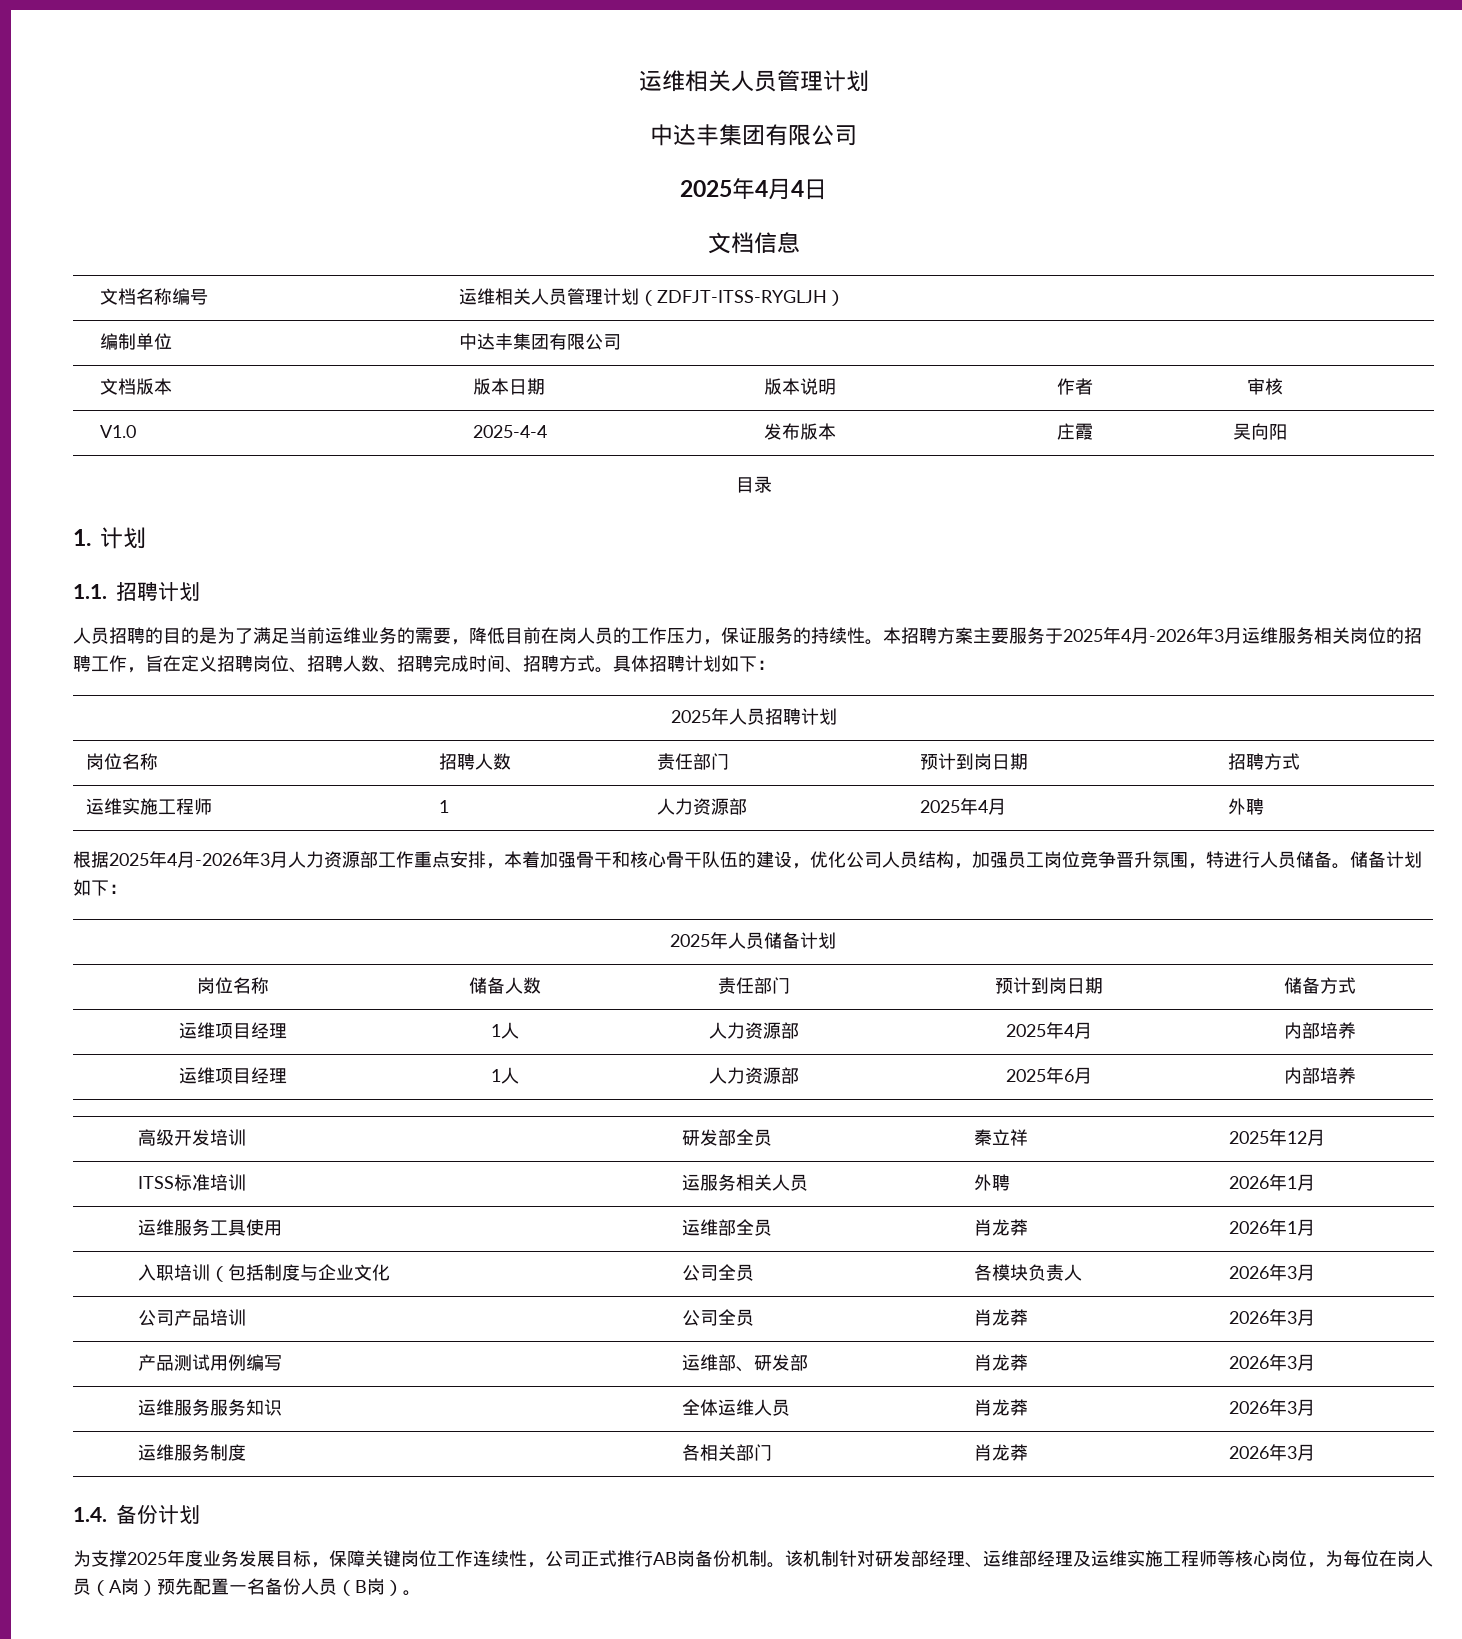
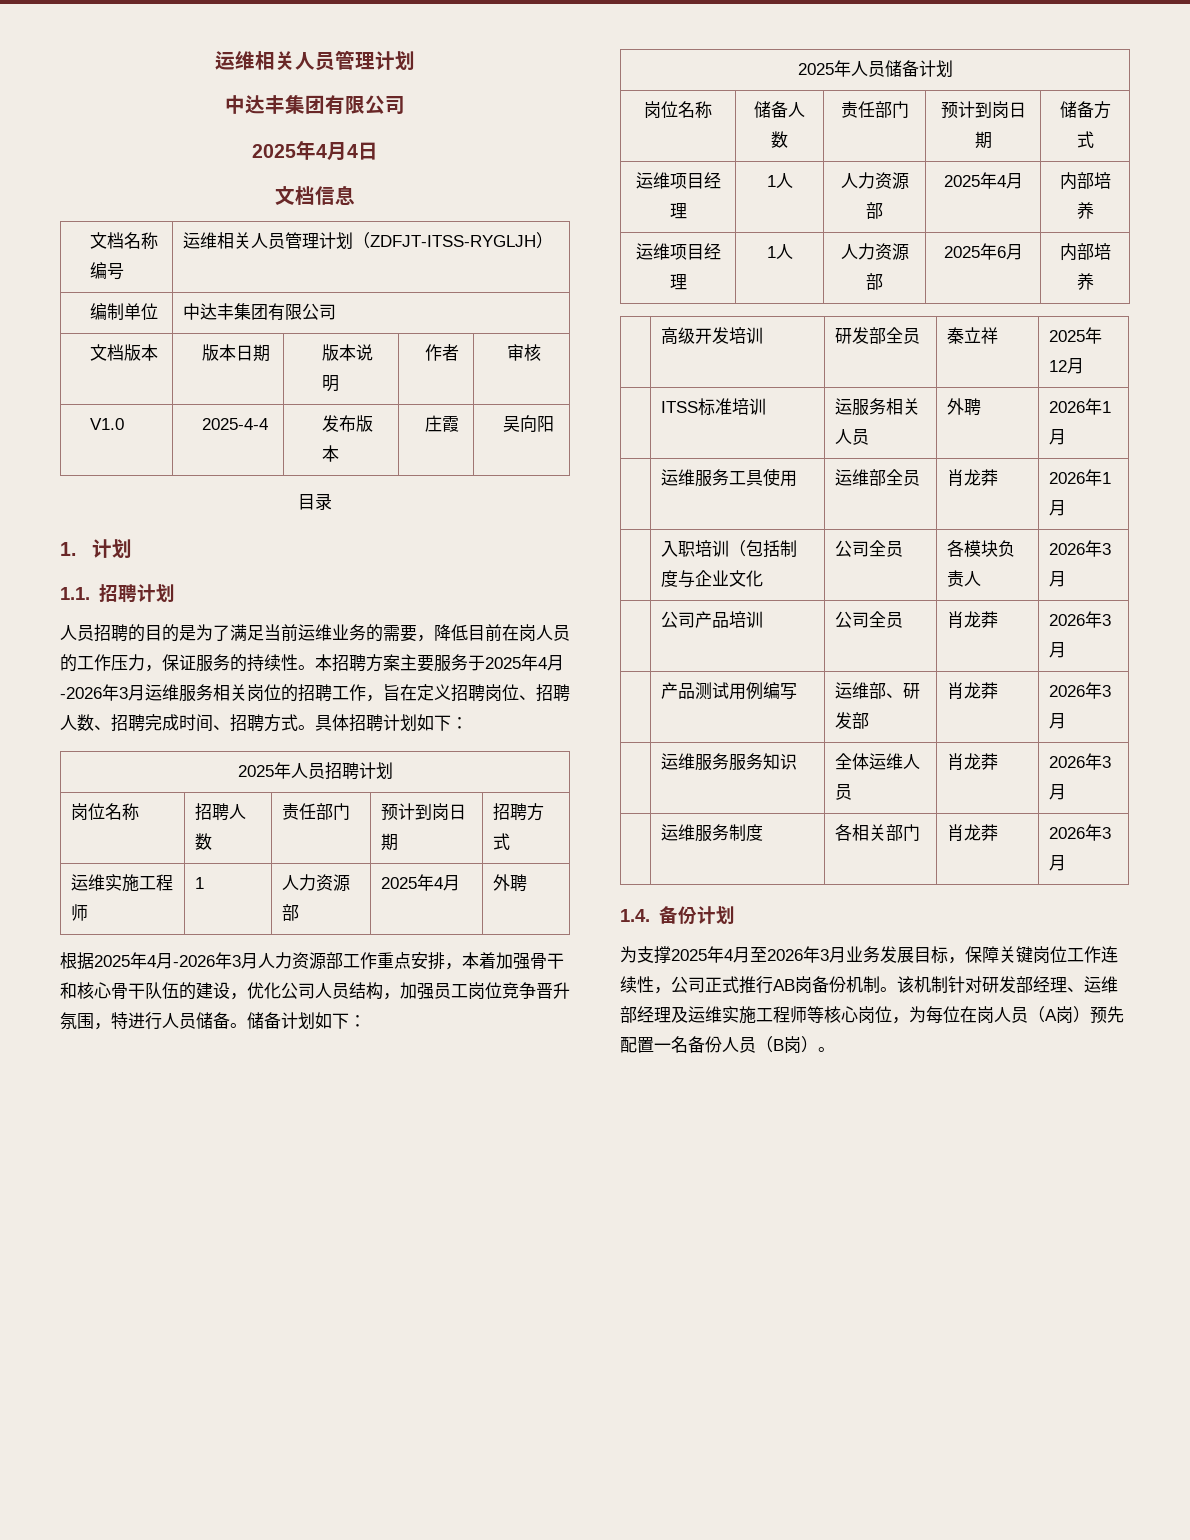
[185,1550,203,1567] 度 -> [724,946,846,963] 4月至2026年3月

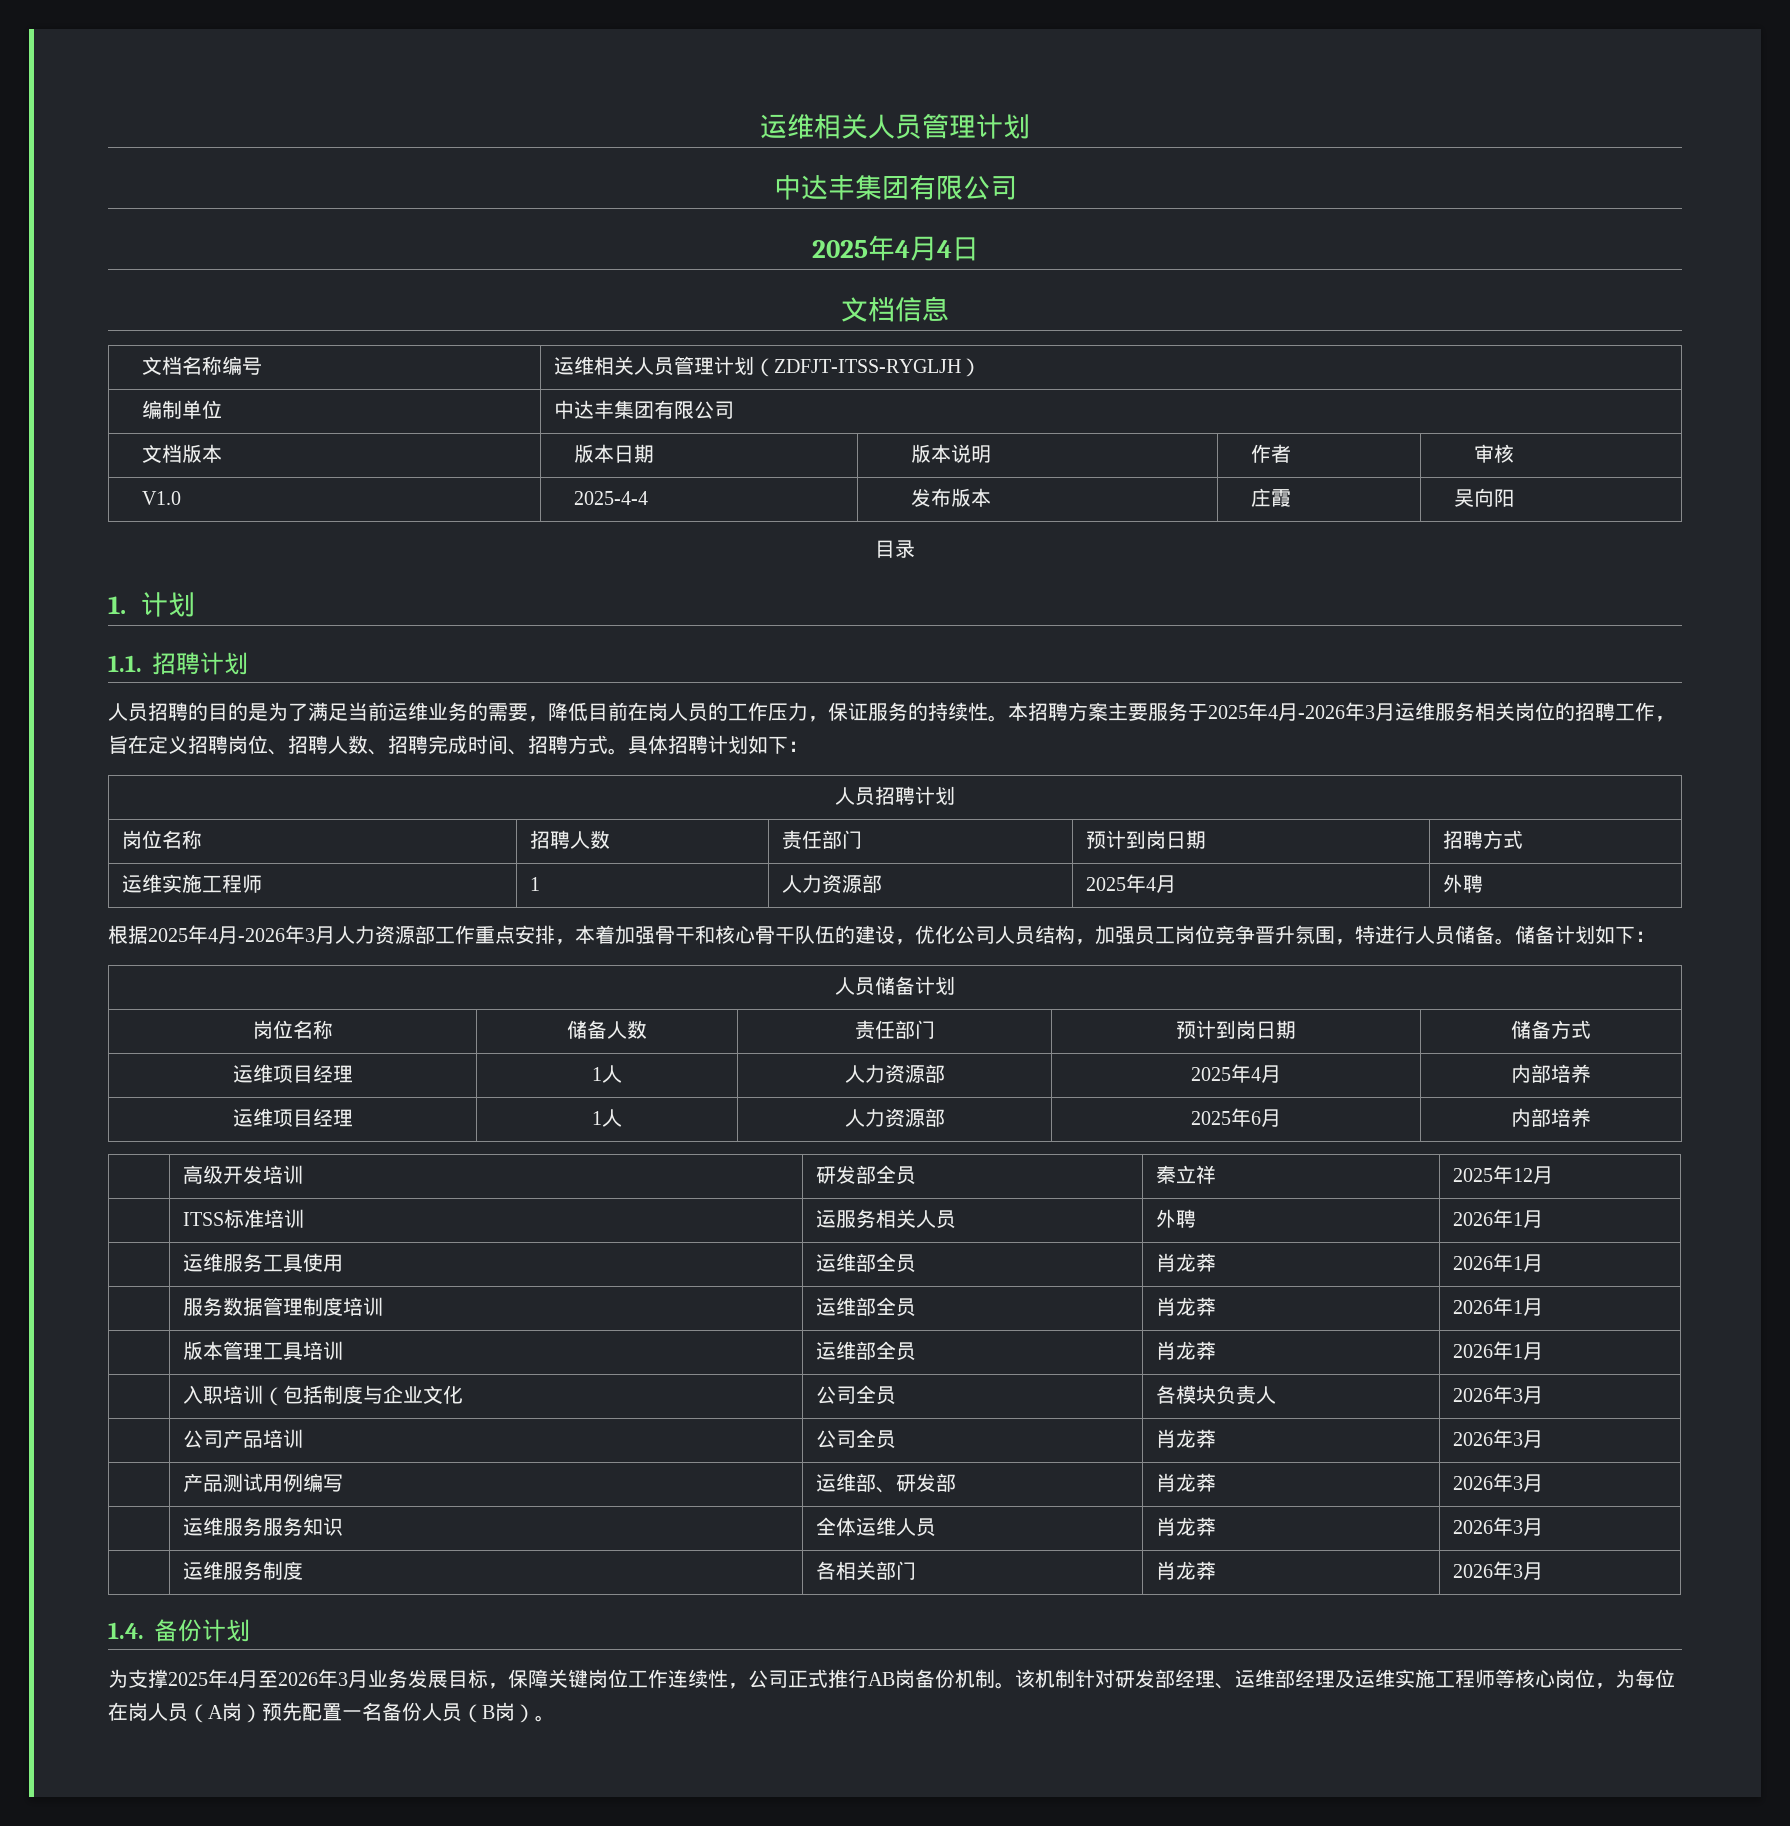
[237,762,291,779] 2025年 -> (808, 746) none
[797,60,851,77] 2025年 -> (1655, 936) none
(1067, 508) none -> [183,1297,384,1316] [816,1297,917,1317] [1156,1297,1217,1316] [1453,1297,1544,1316] [183,1341,344,1360] [816,1341,917,1361] [1156,1341,1217,1360] [1453,1341,1544,1360] // | 服务数据管理制度培训 | 运维部全员 | 肖龙莽 | 2026年1月 // | 版本管理工具培训 | 运维部全员 | 肖龙莽 | 2026年1月

